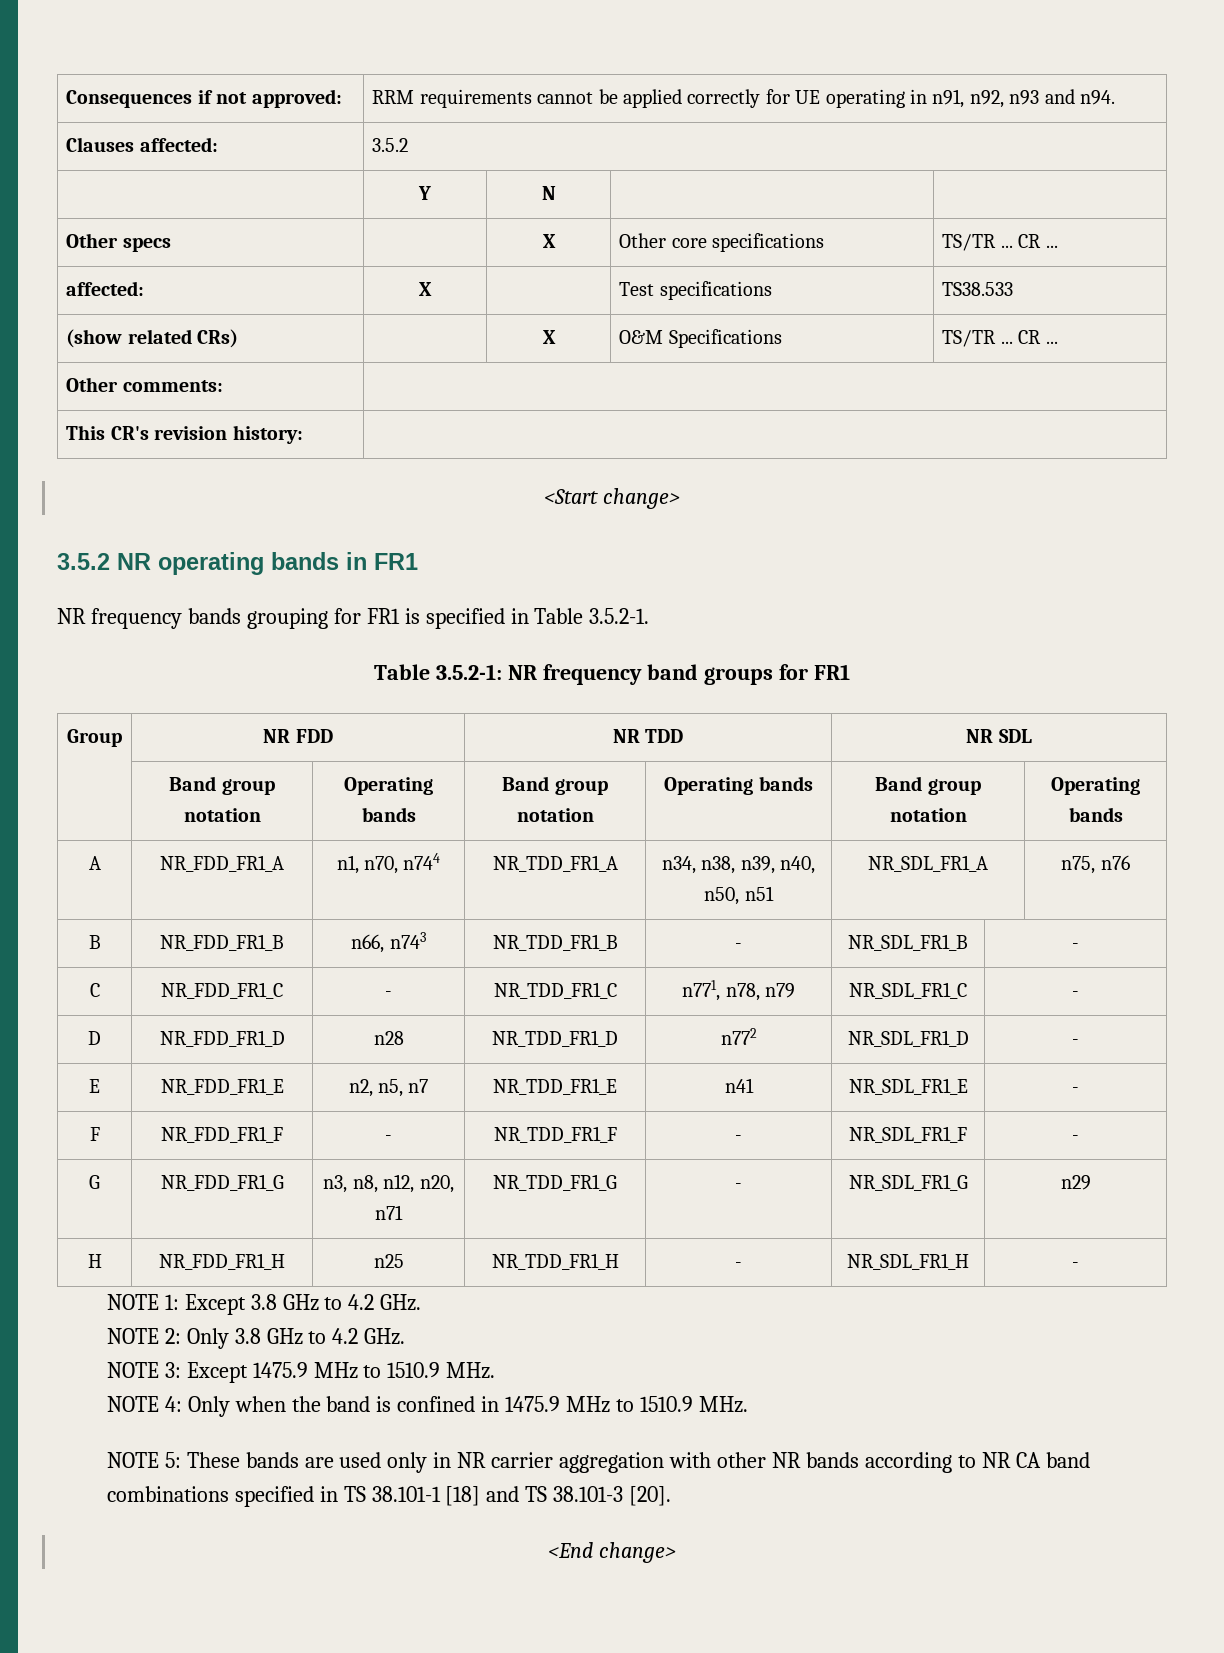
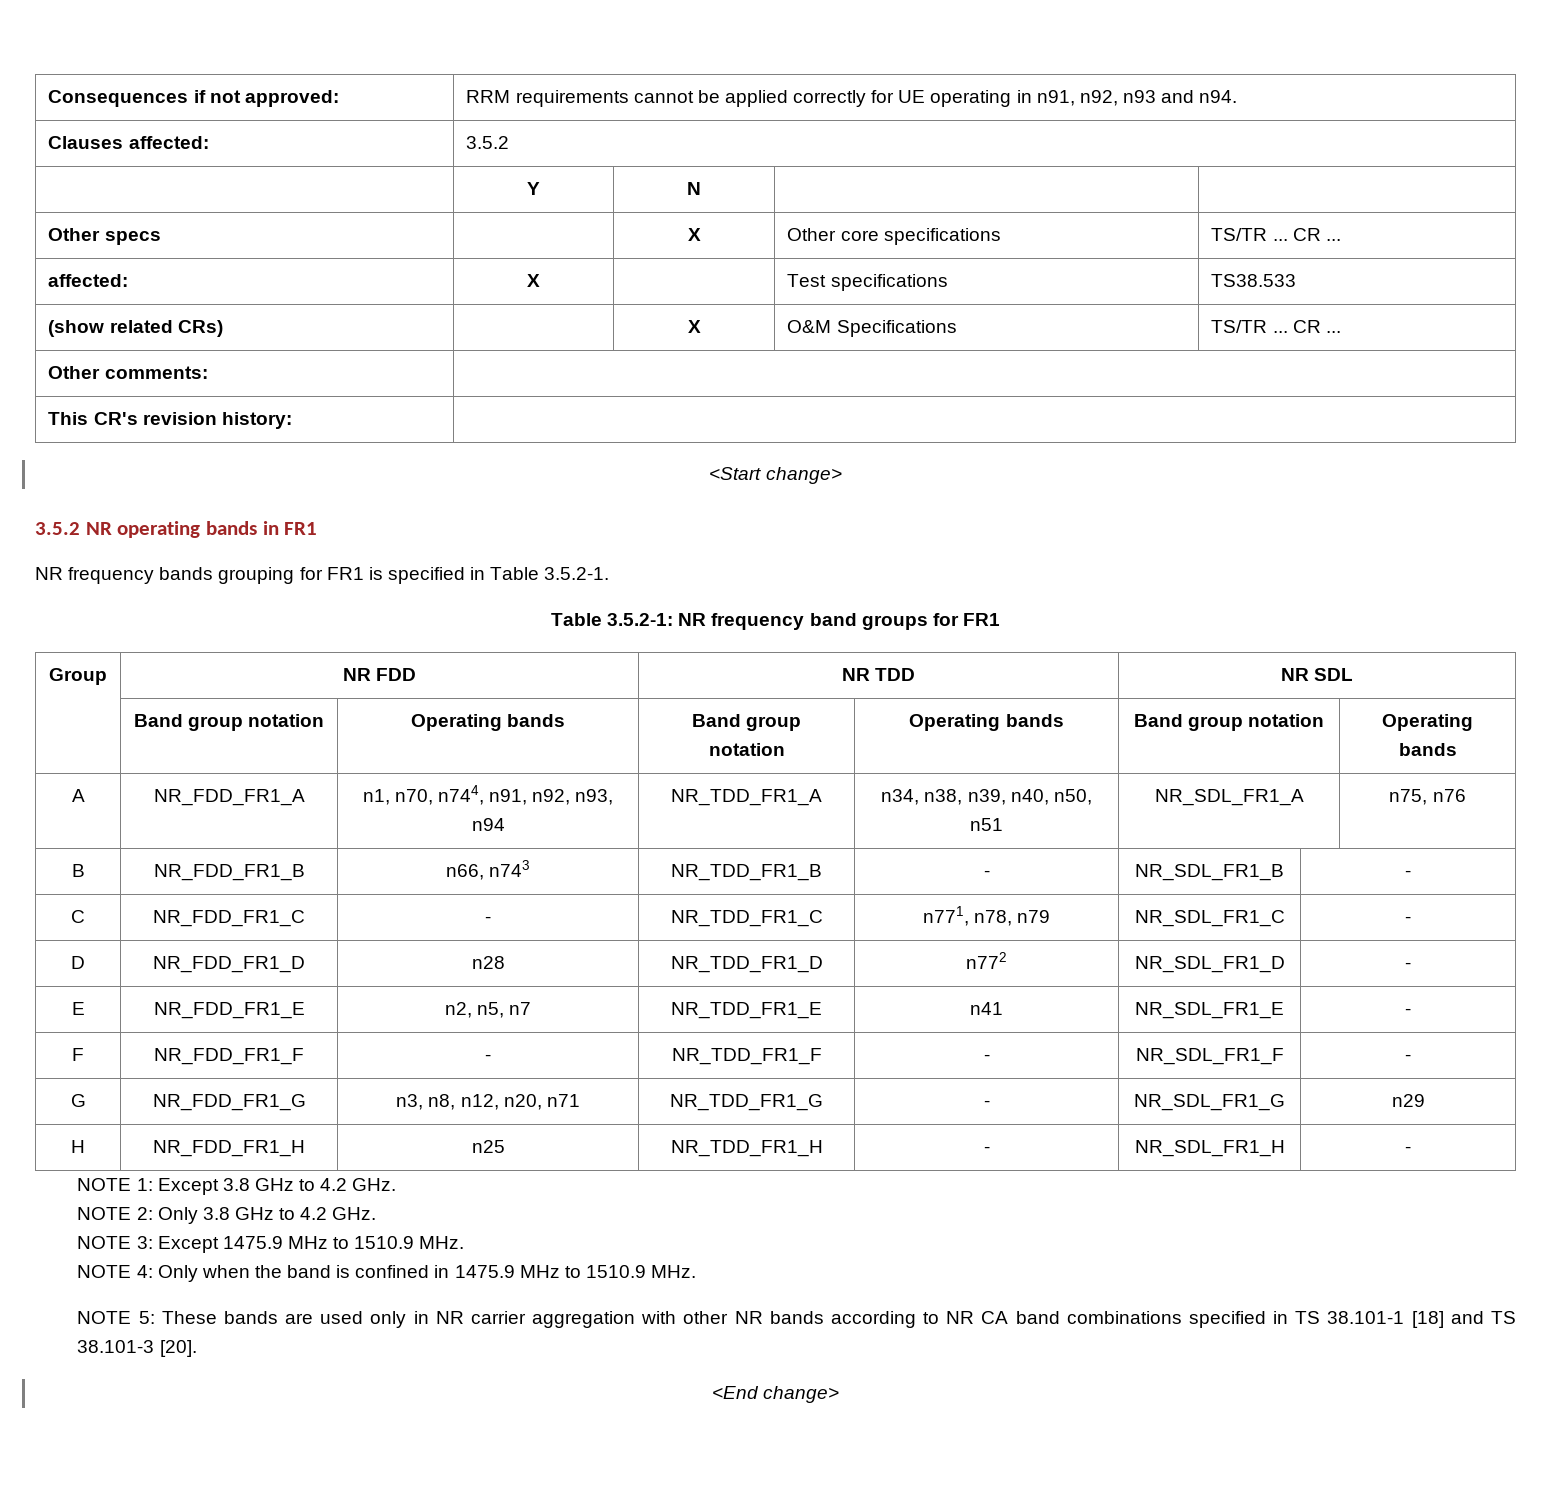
[403,853,441,870] n744 -> [437,785,614,805] [471,818,505,831] n744, n91, n92, n93, n94

